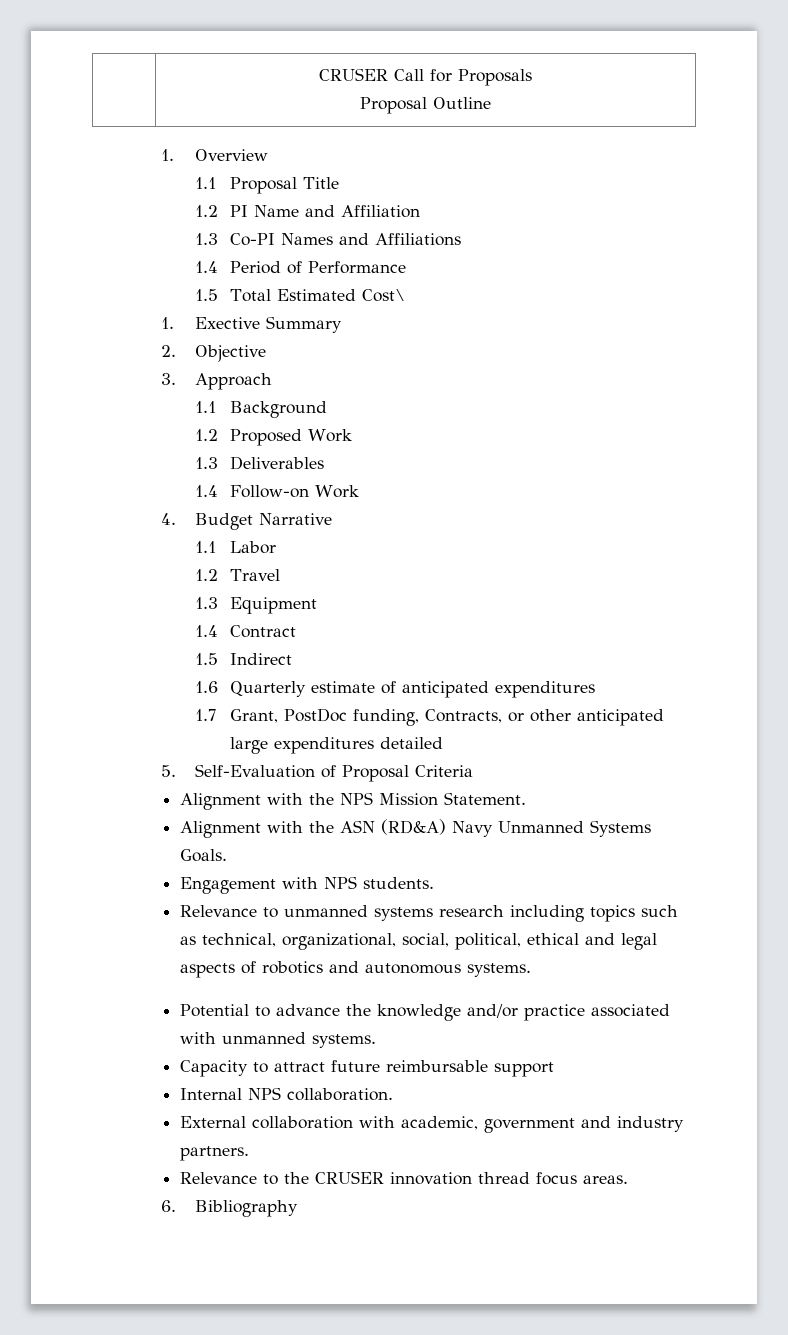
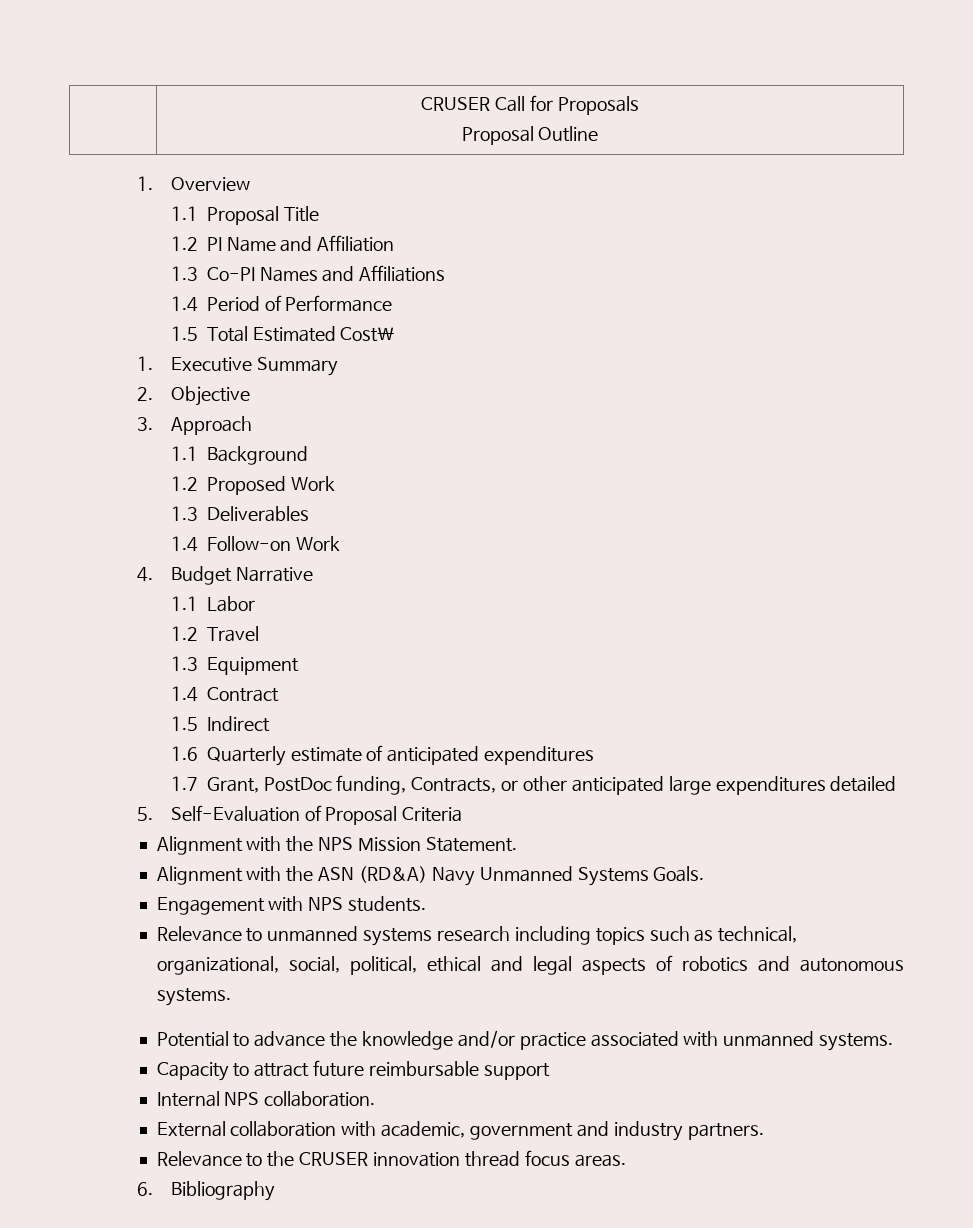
[195,317,261,329] Exective -> [170,357,252,372] Executive

